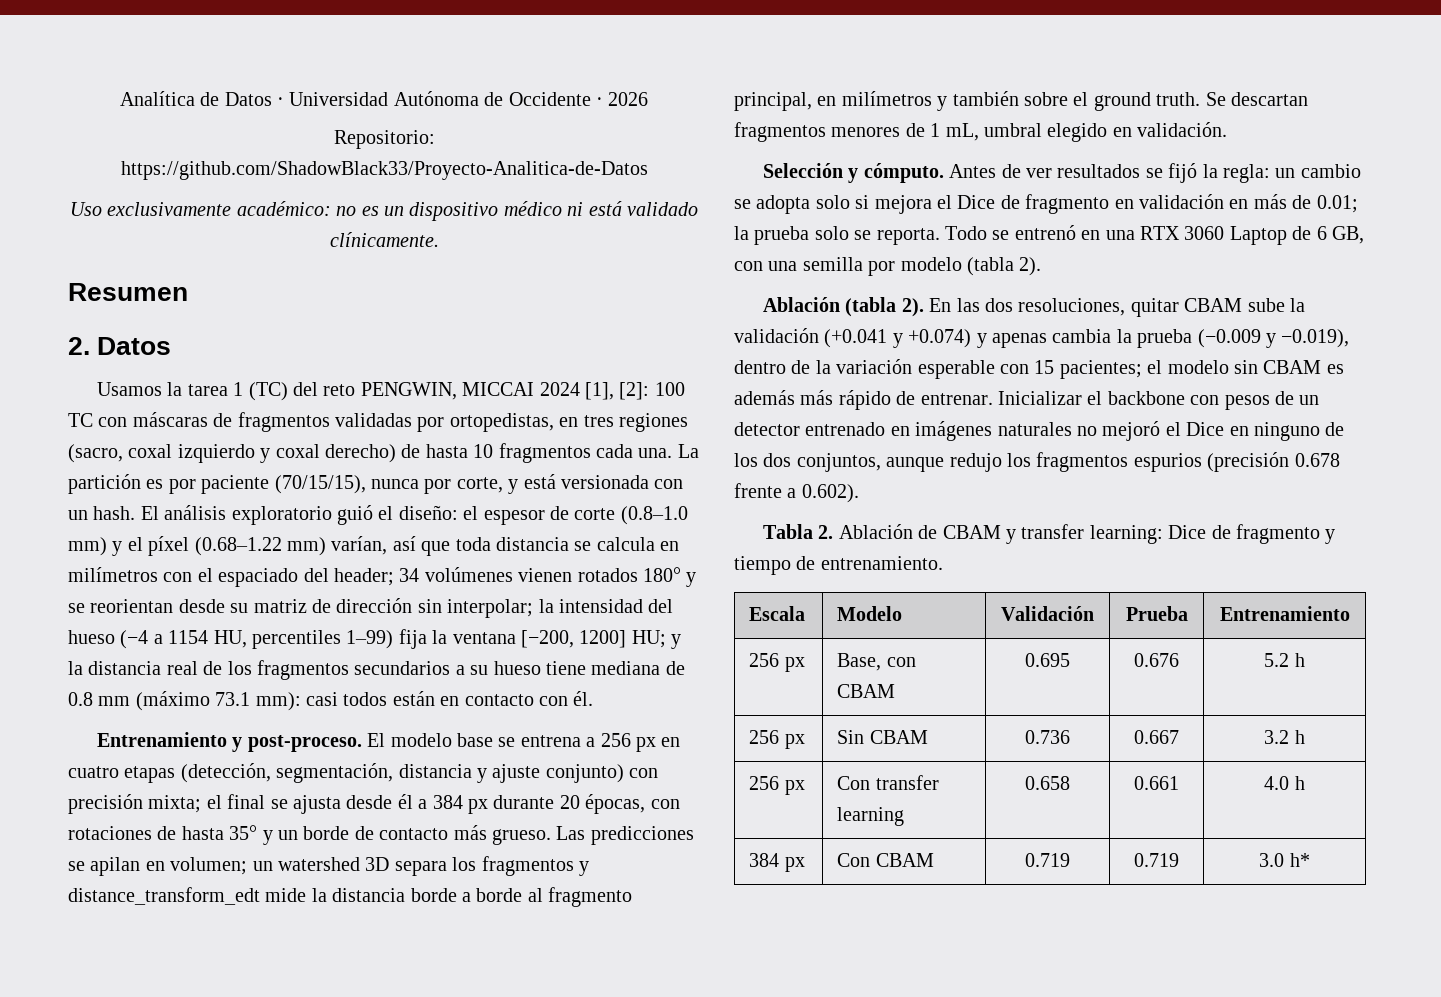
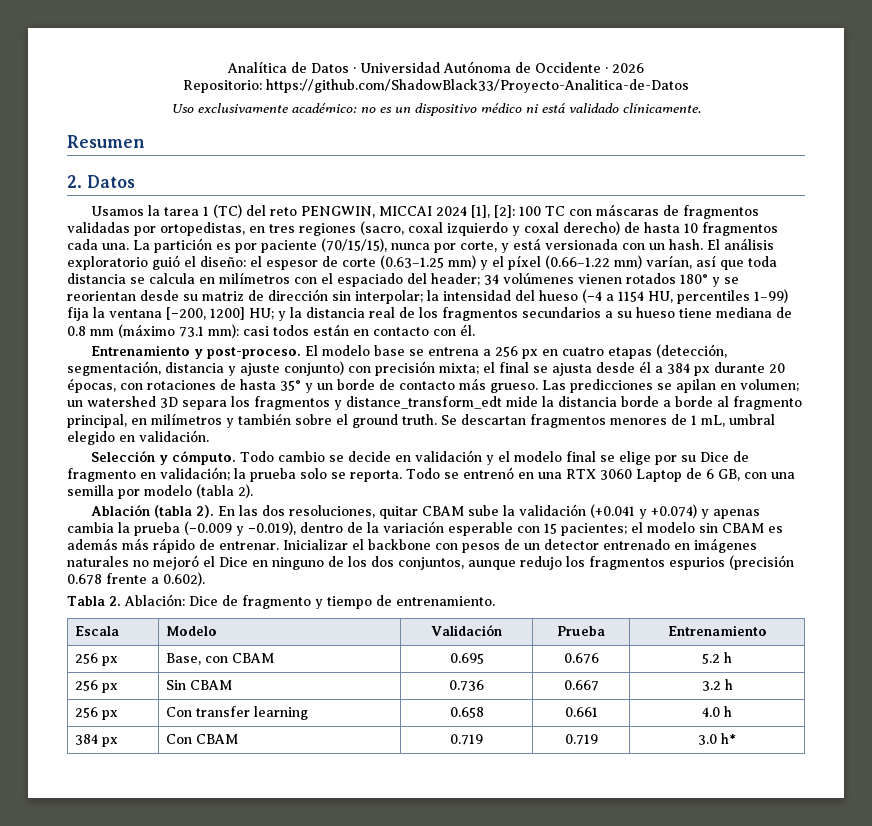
[620,506,688,525] (0.8–1.0 -> [380,255,444,269] (0.63–1.25
[194,537,282,556] (0.68–1.22 -> [545,255,610,269] (0.66–1.22
[949,163,1361,183] [734,194,1358,214] Antes de ver resultados se fijó la regla: un cambio se adopta solo si mejora el Dice de fragmento en validación en más de 0.01; -> [240,450,750,465] [67,467,230,482] Todo cambio se decide en validación y el modelo final se elige por su Dice de fragmento en validación;
[838,524,1163,544] Ablación de CBAM y transfer learning: -> [123,594,185,606] Ablación:

